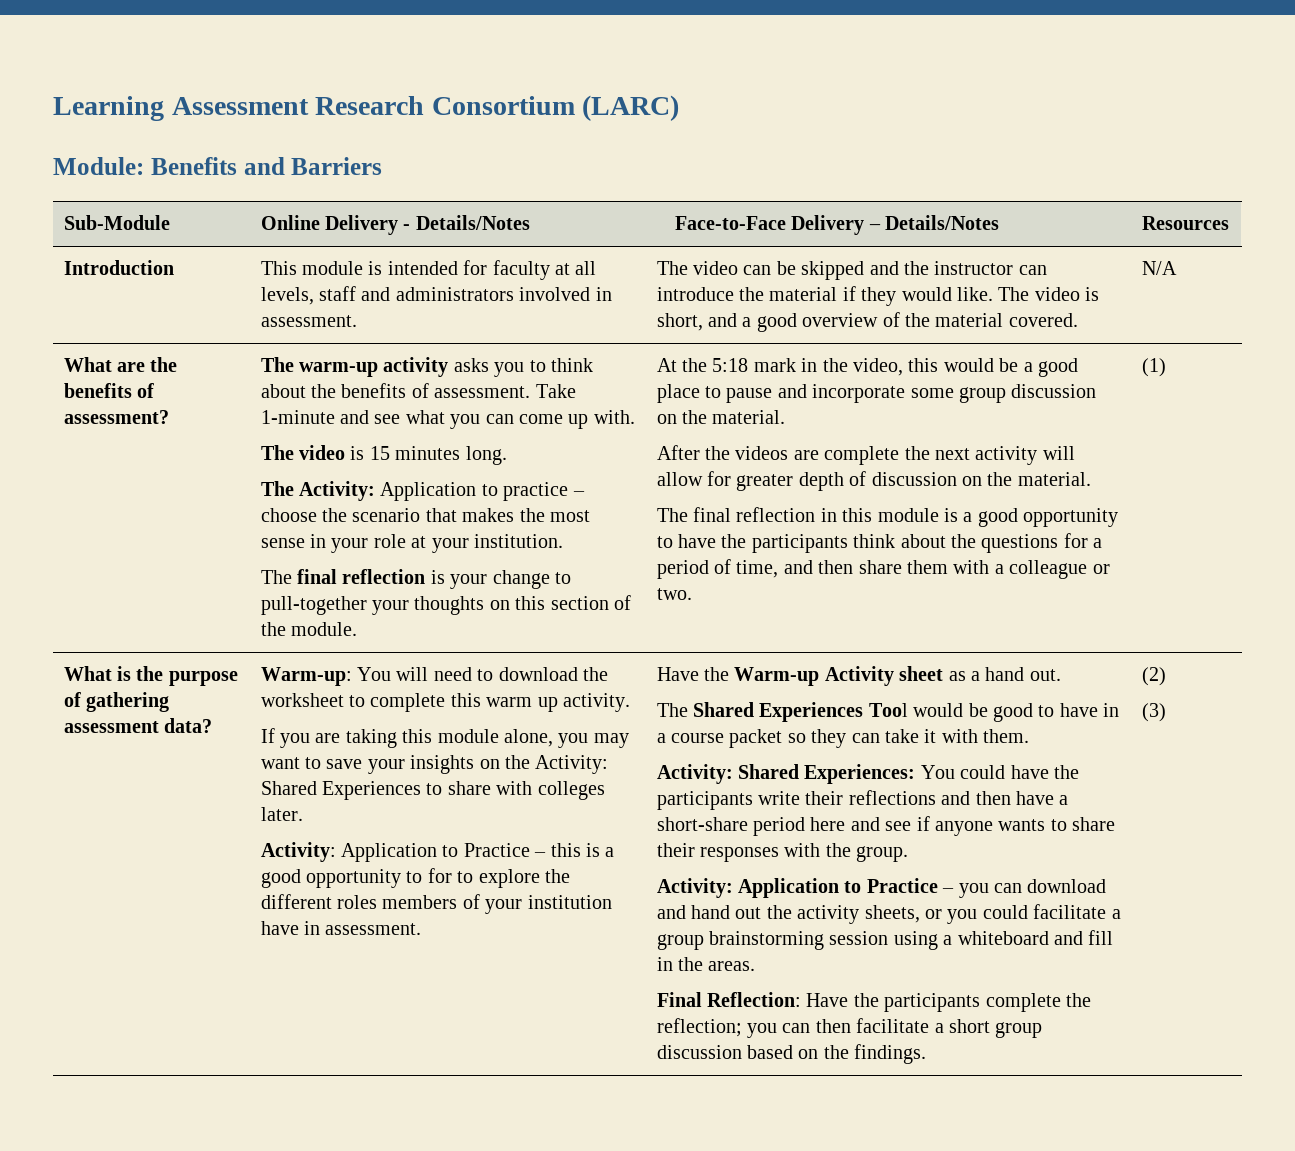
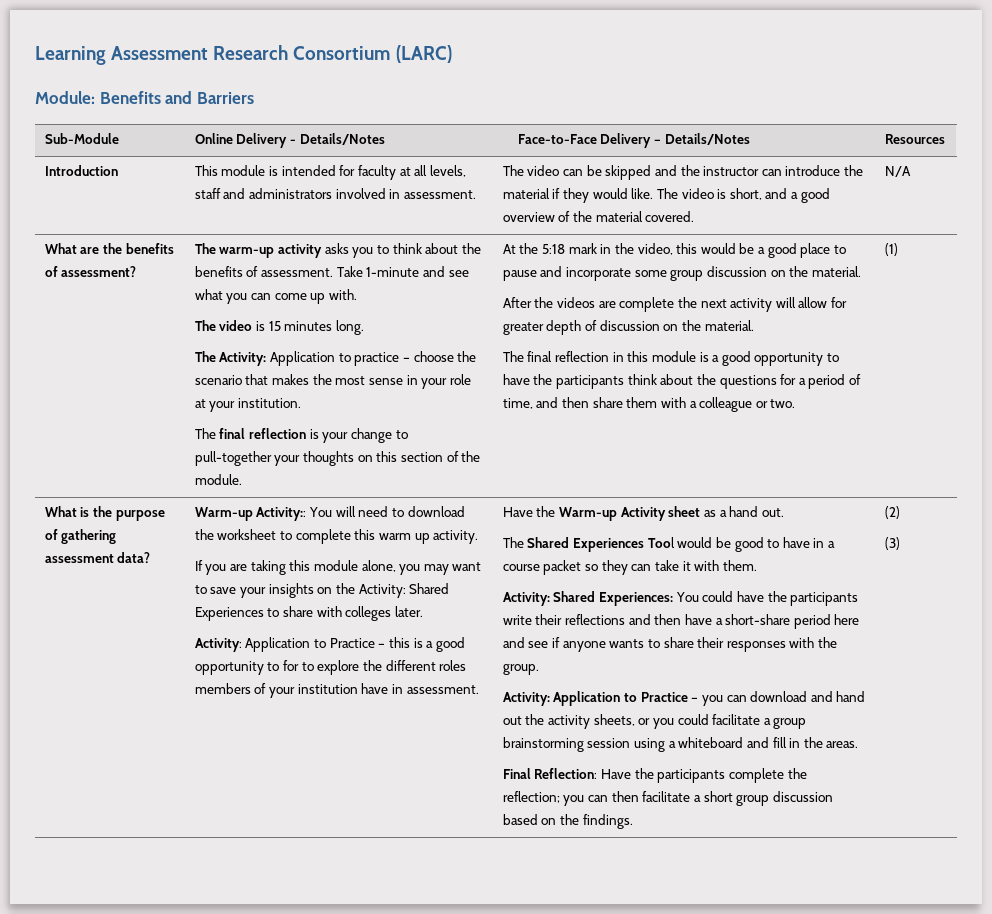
[260,667,352,686] Warm-up: -> [194,507,307,521] Warm-up Activity::

